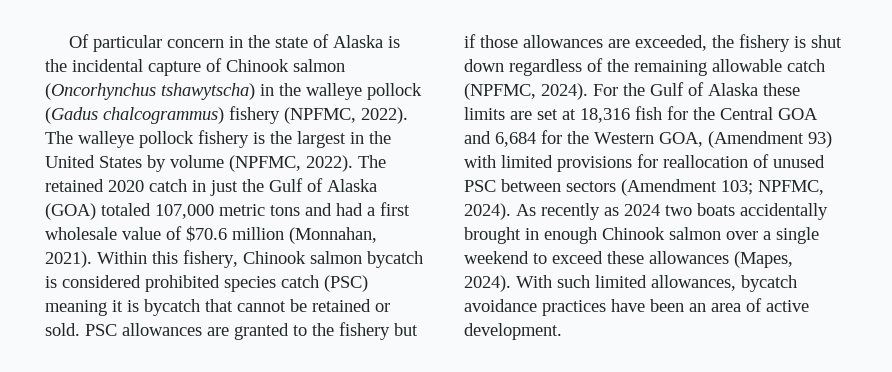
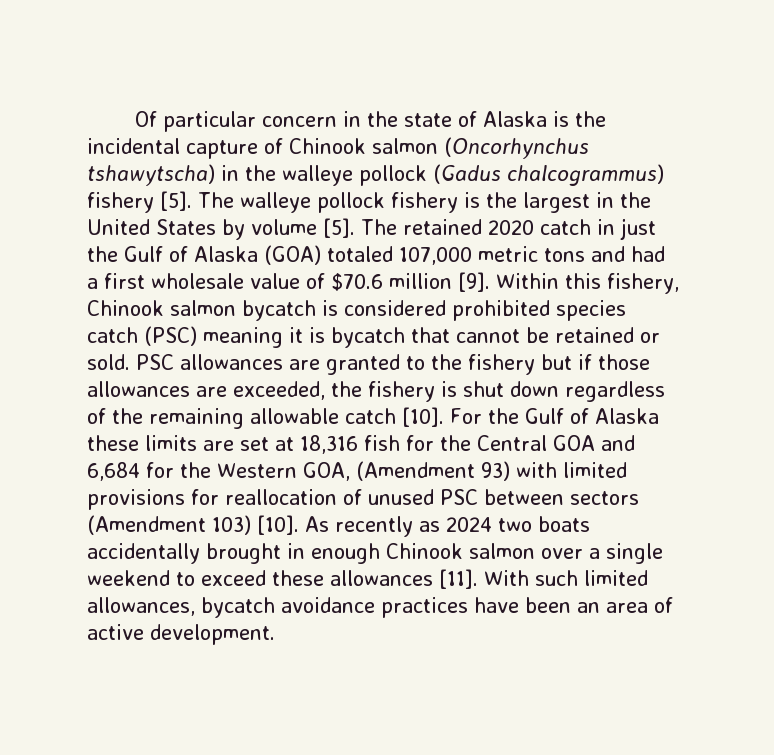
[284,107,408,124] (NPFMC, 2022). -> [160,191,192,211] [5].
[229,155,353,172] (NPFMC, 2022). -> [323,218,355,238] [5].
[289,227,377,244] [45,251,92,268] (Monnahan, 2021). -> [458,272,490,292] [9].
[464,83,588,100] (NPFMC, 2024). -> [402,407,444,427] [10].
[721,180,824,195] [464,203,511,220] 103; NPFMC, 2024). -> [212,515,299,535] 103) [10].
[734,251,793,268] [464,275,511,292] (Mapes, 2024). -> [439,569,478,589] [11].

